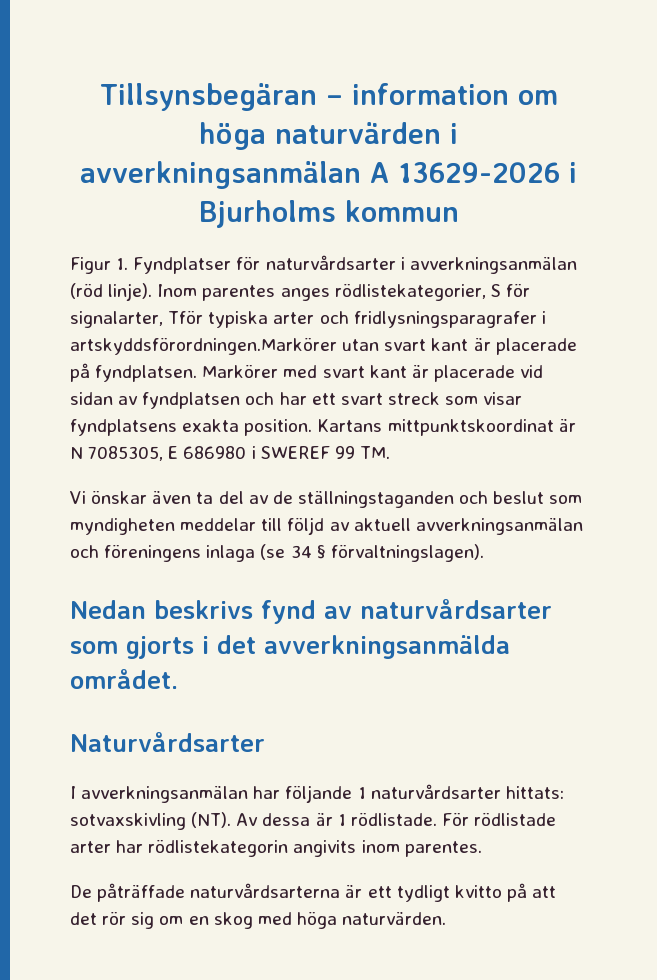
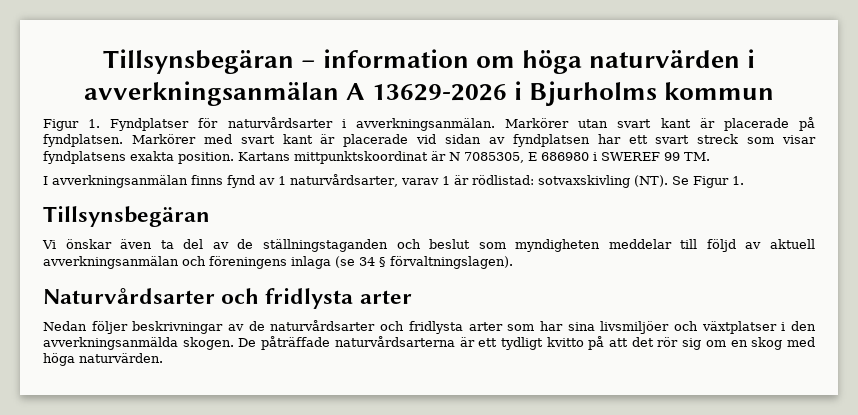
[409,257,577,274] [70,283,530,301] [70,310,546,328] [70,337,337,355] avverkningsanmälan (röd linje). Inom parentes anges rödlistekategorier, S för signalarter, Tför typiska arter och fridlysningsparagrafer i artskyddsförordningen.Markörer -> [355,118,570,131] avverkningsanmälan. Markörer
[245,392,275,405] och -> (590, 140) none
(390, 452) none -> [43,174,744,188] [43,206,210,227] // I avverkningsanmälan finns fynd av 1 naturvårdsarter, varav 1 är rödlistad: sotvaxskivling (NT). Se Figur 1. // Tillsynsbegäran
[70,599,552,624] [70,635,510,659] [70,669,178,689] [70,732,265,752] [70,784,564,803] [70,812,557,830] [70,839,482,857] Nedan beskrivs fynd av naturvårdsarter som gjorts i det avverkningsanmälda området. // Naturvårdsarter // I avverkningsanmälan har följande 1 naturvårdsarter hittats: sotvaxskivling (NT). Av dessa är 1 rödlistade. För rödlistade arter har rödlistekategorin angivits inom parentes. // -> [43,288,412,309] [43,320,816,334] [43,337,234,350] Naturvårdsarter och fridlysta arter // Nedan följer beskrivningar av de naturvårdsarter och fridlysta arter som har sina livsmiljöer och växtplatser i den avverkningsanmälda skogen.

